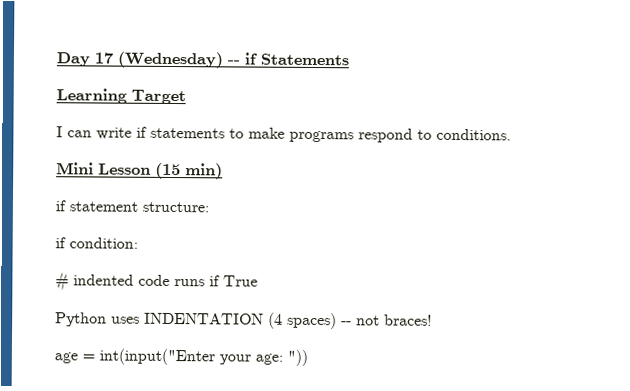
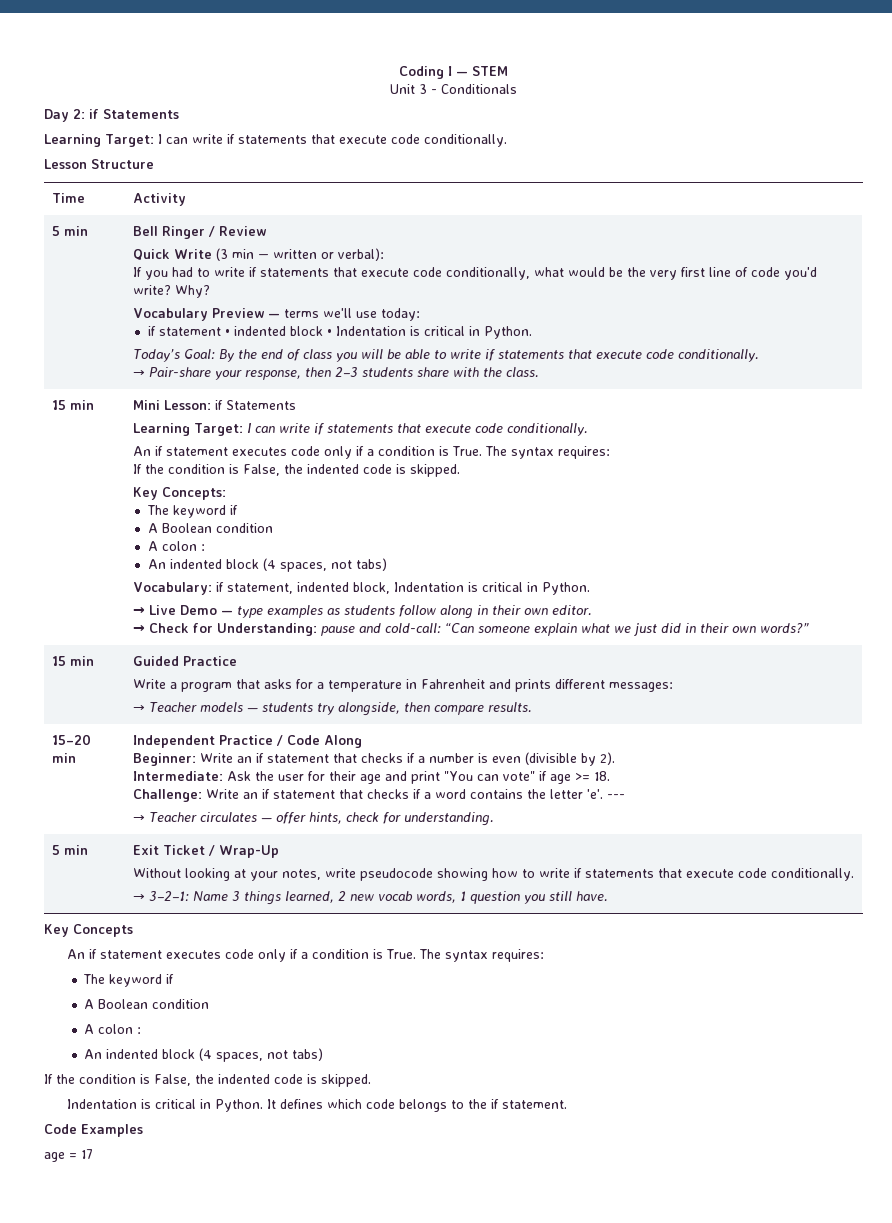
[56,51,349,69] [56,88,186,105] [56,126,511,143] [56,162,223,180] [55,200,209,213] [55,237,138,249] [55,271,258,292] [55,312,432,330] [54,348,308,366] Day 17 (Wednesday) -- if Statements // Learning Target // I can write if statements to make programs respond to conditions. // Mini Lesson (15 min) // if statement structure: // if condition: // # indented code runs if True // Python uses INDENTATION (4 spaces) -- not braces! // age = int(input("Enter your age: ")) -> [399,66,508,79] [390,84,517,94] [44,109,179,122] [44,134,507,147] [44,159,154,169] [51,193,85,203] [132,193,186,206] [51,226,88,236] [132,226,266,239] [132,248,384,261] [132,267,817,280] [132,285,210,298] [132,308,420,321] [147,326,532,339] [132,349,759,362] [132,367,539,380] [51,400,94,410] [132,400,296,410] [132,423,588,436] [132,446,610,459] [132,464,460,477] [132,487,226,500] [146,505,238,518] [147,523,273,533] [147,541,205,551] [147,558,387,572] [132,582,590,595] [132,605,592,619] [132,623,809,636] [51,656,94,666] [132,656,237,666] [132,679,673,692] [132,702,532,716] [51,734,91,745] [51,753,76,763] [132,735,362,748] [132,752,615,766] [132,771,610,784] [132,789,625,802] [132,812,494,826] [51,845,88,855] [132,845,279,858] [132,868,854,881] [132,891,608,905] [44,924,133,937] [67,949,545,962] [83,974,175,987] [84,999,210,1009] [84,1024,142,1034] [84,1048,324,1062] [44,1074,371,1087] [67,1099,568,1112] [44,1124,143,1137] [44,1149,93,1162] Coding I — STEM // Unit 3 - Conditionals // Day 2: if Statements // Learning Target: I can write if statements that execute code conditionally. // Lesson Structure // Time | Activity // 5 min | Bell Ringer / Review // Quick Write (3 min — written or verbal): // If you had to write if statements that execute code conditionally, what would be the very first line of code you'd write? Why? // Vocabulary Preview — terms we'll use today: // if statement • indented block • Indentation is critical in Python. // Today’s Goal: By the end of class you will be able to write if statements that execute code conditionally. // → Pair-share your response, then 2–3 students share with the class. // 15 min | Mini Lesson: if Statements // Learning Target: I can write if statements that execute code conditionally. // An if statement executes code only if a condition is True. The syntax requires: // If the condition is False, the indented code is skipped. // Key Concepts: // The keyword if // A Boolean condition // A colon : // An indented block (4 spaces, not tabs) // Vocabulary: if statement, indented block, Indentation is critical in Python. // → Live Demo — type examples as students follow along in their own editor. // → Check for Understanding: pause and cold-call: “Can someone explain what we just did in their own words?” // 15 min | Guided Practice // Write a program that asks for a temperature in Fahrenheit and prints different messages: // → Teacher models — students try alongside, then compare results. // 15–20 min | Independent Practice / Code Along // Beginner: Write an if statement that checks if a number is even (divisible by 2). // Intermediate: Ask the user for their age and print "You can vote" if age >= 18. // Challenge: Write an if statement that checks if a word contains the letter 'e'. --- // → Teacher circulates — offer hints, check for understanding. // 5 min | Exit Ticket / Wrap-Up // Without looking at your notes, write pseudocode showing how to write if statements that execute code conditionally. // → 3–2–1: Name 3 things learned, 2 new vocab words, 1 question you still have. // Key Concepts // An if statement executes code only if a condition is True. The syntax requires: // The keyword if // A Boolean condition // A colon : // An indented block (4 spaces, not tabs) // If the condition is False, the indented code is skipped. // Indentation is critical in Python. It defines which code belongs to the if statement. // Code Examples // age = 17

